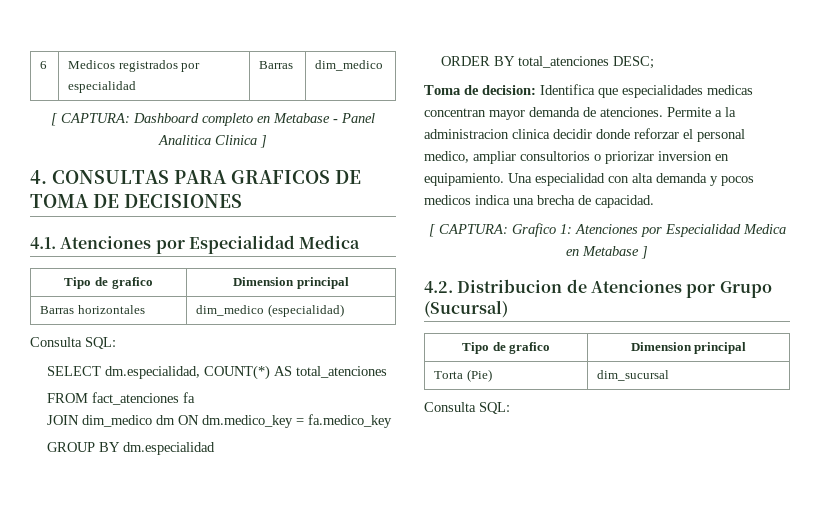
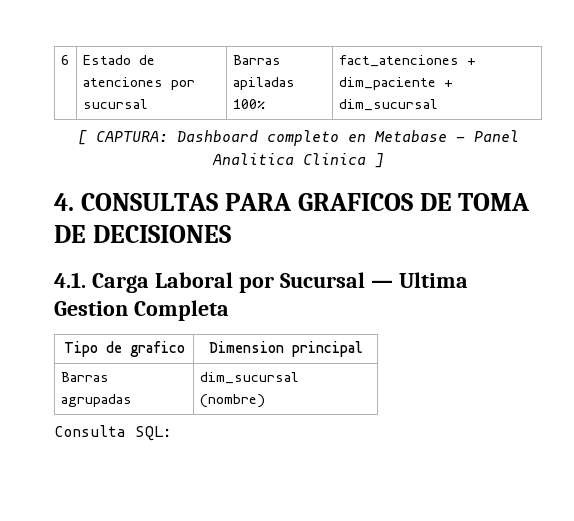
[68,60,201,72] [68,81,137,93] [259,61,294,69] [315,60,384,71] Medicos registrados por especialidad | Barras | dim_medico -> [82,55,155,65] [82,77,195,90] [82,99,148,109] [232,55,281,65] [232,77,295,90] [232,99,265,109] [338,55,476,67] [338,77,453,90] [338,99,438,111] Estado de atenciones por sucursal | Barras apiladas 100% | fact_atenciones + dim_paciente + dim_sucursal
[60,235,361,254] Atenciones por Especialidad Medica -> [91,272,468,293] [54,300,229,321] Carga Laboral por Sucursal — Ultima Gestion Completa
[77,305,145,314] [196,304,344,317] [30,337,116,349] [47,365,388,380] [47,392,196,405] [47,414,393,428] [47,442,216,455] [441,56,655,69] [424,84,753,98] [424,107,736,120] [424,128,745,142] [424,151,729,164] [424,173,754,186] [424,195,654,208] [428,223,786,237] [566,246,648,259] [424,279,772,298] [424,300,508,318] [461,342,551,354] [630,342,747,354] [434,369,492,382] [597,370,670,381] [424,402,510,414] horizontales | dim_medico (especialidad) // Consulta SQL: // SELECT dm.especialidad, COUNT(*) AS total_atenciones // FROM fact_atenciones fa // JOIN dim_medico dm ON dm.medico_key = fa.medico_key // GROUP BY dm.especialidad // ORDER BY total_atenciones DESC; // Toma de decision: Identifica que especialidades medicas concentran mayor demanda de atenciones. Permite a la administracion clinica decidir donde reforzar el personal medico, ampliar consultorios o priorizar inversion en equipamiento. Una especialidad con alta demanda y pocos medicos indica una brecha de capacidad. // [ CAPTURA: Grafico 1: Atenciones por Especialidad Medica en Metabase ] // 4.2. Distribucion de Atenciones por Grupo (Sucursal) // Tipo de grafico | Dimension principal // Torta (Pie) | dim_sucursal // Consulta SQL: -> [60,394,132,407] [199,372,299,384] [199,394,265,408] [54,425,171,441] agrupadas | dim_sucursal (nombre) // Consulta SQL:

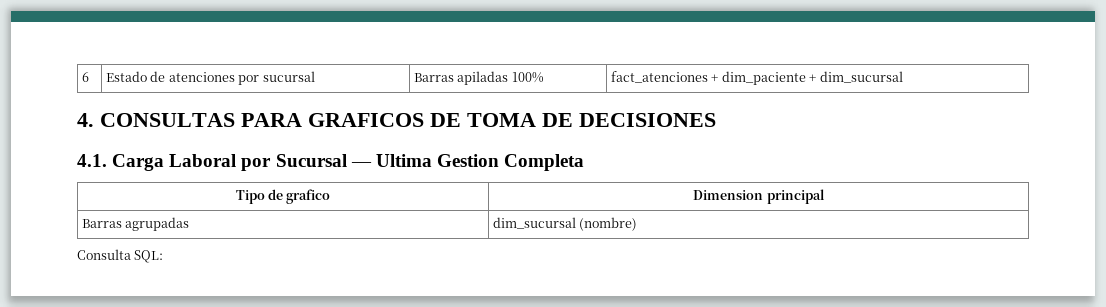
[77,130,519,146] [211,153,384,168] // [ CAPTURA: Dashboard completo en Metabase - Panel Analitica Clinica ] -> (903, 77) none

